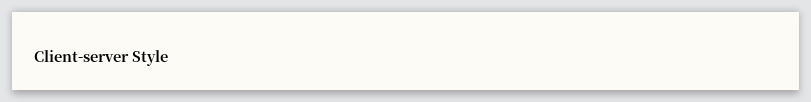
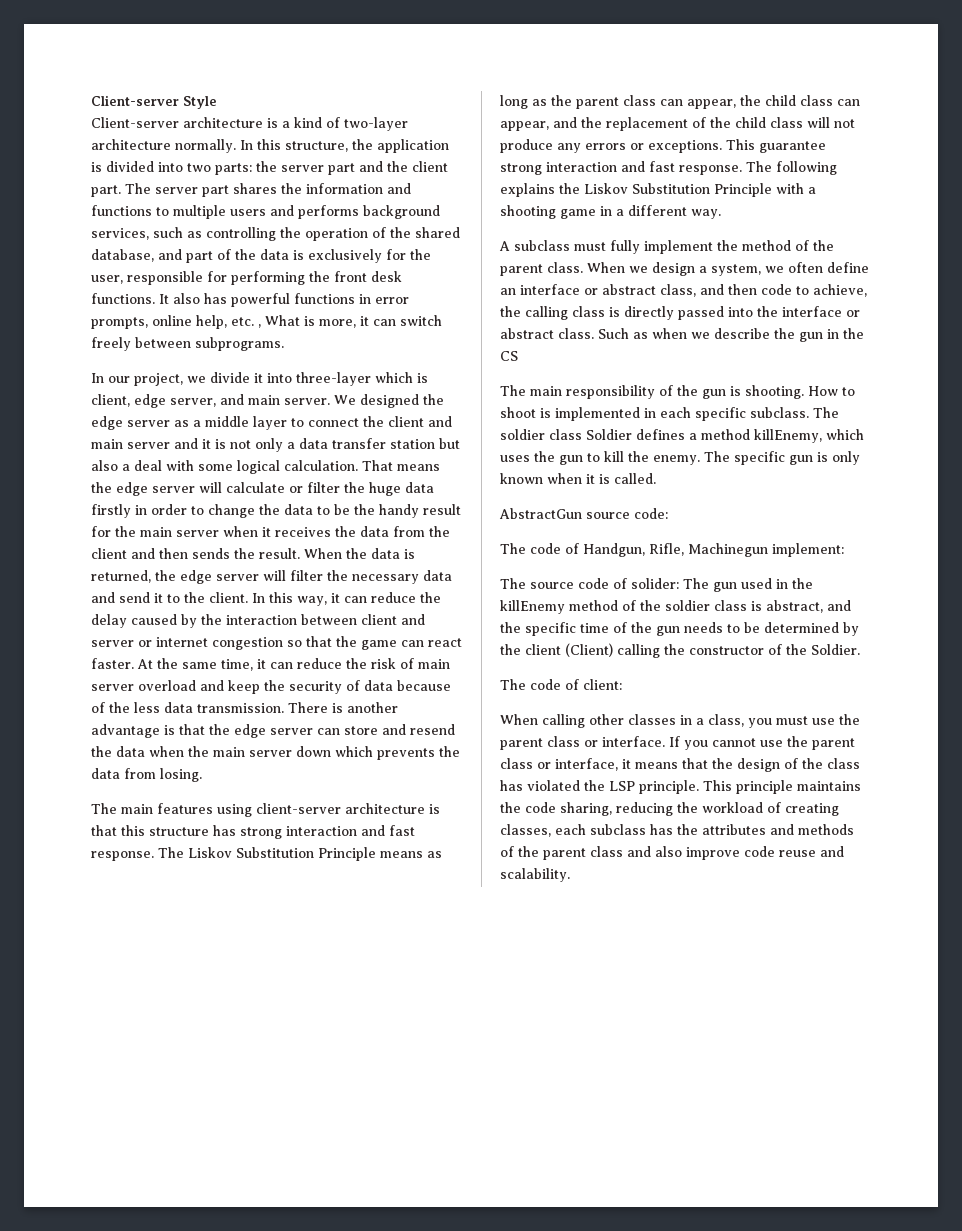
(168, 58) none -> [91,117,408,131] [91,139,449,153] [91,161,448,175] [91,183,411,197] [91,205,440,219] [91,227,460,241] [91,249,431,263] [91,271,402,285] [91,293,409,307] [91,315,442,329] [91,337,284,351] [91,372,428,386] [91,394,444,408] [91,416,452,430] [91,438,460,452] [91,460,440,474] [91,482,434,496] [91,504,461,518] [91,526,450,537] [91,548,415,559] [91,570,452,584] [91,592,441,606] [91,614,425,628] [91,636,462,650] [91,658,450,671] [91,680,451,694] [91,702,398,713] [91,724,455,738] [91,746,460,760] [91,768,202,782] [91,803,440,817] [91,825,415,839] [91,847,442,861] [500,95,860,109] [500,117,855,131] [500,139,826,153] [500,161,837,175] [500,183,816,197] [500,205,721,219] [499,240,834,254] [500,262,869,276] [500,284,867,297] [500,306,860,320] [500,328,864,342] [500,351,518,361] [500,385,855,399] [500,407,839,421] [500,429,864,443] [500,451,860,465] [500,473,656,484] [499,508,668,519] [500,543,844,557] [500,578,813,592] [500,600,851,614] [500,622,859,636] [500,643,860,658] [500,679,622,690] [500,714,860,728] [500,736,855,750] [500,758,860,772] [500,780,861,794] [500,802,839,816] [500,824,854,837] [500,846,844,860] [500,868,570,882] // Client-server architecture is a kind of two-layer architecture normally. In this structure, the application is divided into two parts: the server part and the client part. The server part shares the information and functions to multiple users and performs background services, such as controlling the operation of the shared database, and part of the data is exclusively for the user, responsible for performing the front desk functions. It also has powerful functions in error prompts, online help, etc. , What is more, it can switch freely between subprograms. // In our project, we divide it into three-layer which is client, edge server, and main server. We designed the edge server as a middle layer to connect the client and main server and it is not only a data transfer station but also a deal with some logical calculation. That means the edge server will calculate or filter the huge data firstly in order to change the data to be the handy result for the main server when it receives the data from the client and then sends the result. When the data is returned, the edge server will filter the necessary data and send it to the client. In this way, it can reduce the delay caused by the interaction between client and server or internet congestion so that the game can react faster. At the same time, it can reduce the risk of main server overload and keep the security of data because of the less data transmission. There is another advantage is that the edge server can store and resend the data when the main server down which prevents the data from losing. // The main features using client-server architecture is that this structure has strong interaction and fast response. The Liskov Substitution Principle means as long as the parent class can appear, the child class can appear, and the replacement of the child class will not produce any errors or exceptions. This guarantee strong interaction and fast response. The following explains the Liskov Substitution Principle with a shooting game in a different way. // A subclass must fully implement the method of the parent class. When we design a system, we often define an interface or abstract class, and then code to achieve, the calling class is directly passed into the interface or abstract class. Such as when we describe the gun in the CS // The main responsibility of the gun is shooting. How to shoot is implemented in each specific subclass. The soldier class Soldier defines a method killEnemy, which uses the gun to kill the enemy. The specific gun is only known when it is called. // AbstractGun source code: // The code of Handgun, Rifle, Machinegun implement: // The source code of solider: The gun used in the killEnemy method of the soldier class is abstract, and the specific time of the gun needs to be determined by the client (Client) calling the constructor of the Soldier. // The code of client: // When calling other classes in a class, you must use the parent class or interface. If you cannot use the parent class or interface, it means that the design of the class has violated the LSP principle. This principle maintains the code sharing, reducing the workload of creating classes, each subclass has the attributes and methods of the parent class and also improve code reuse and scalability.

